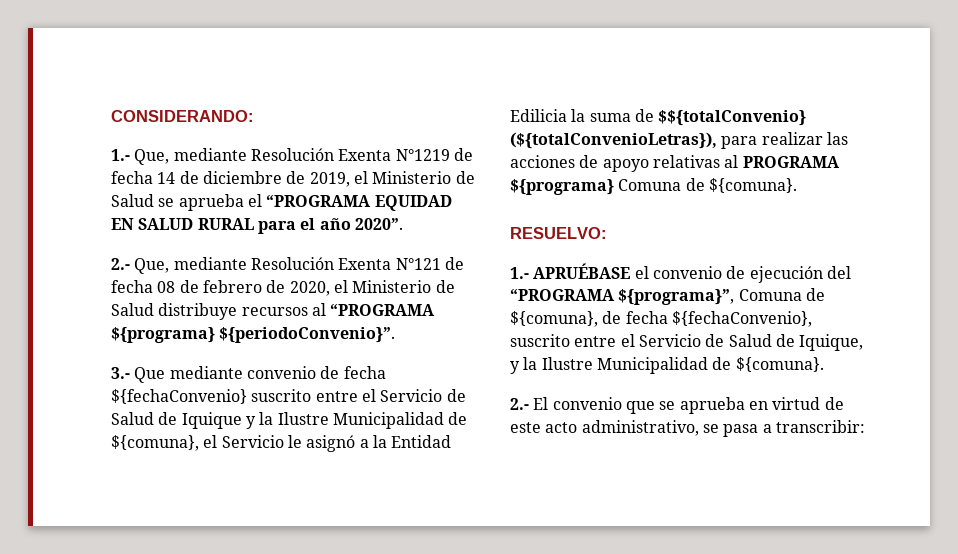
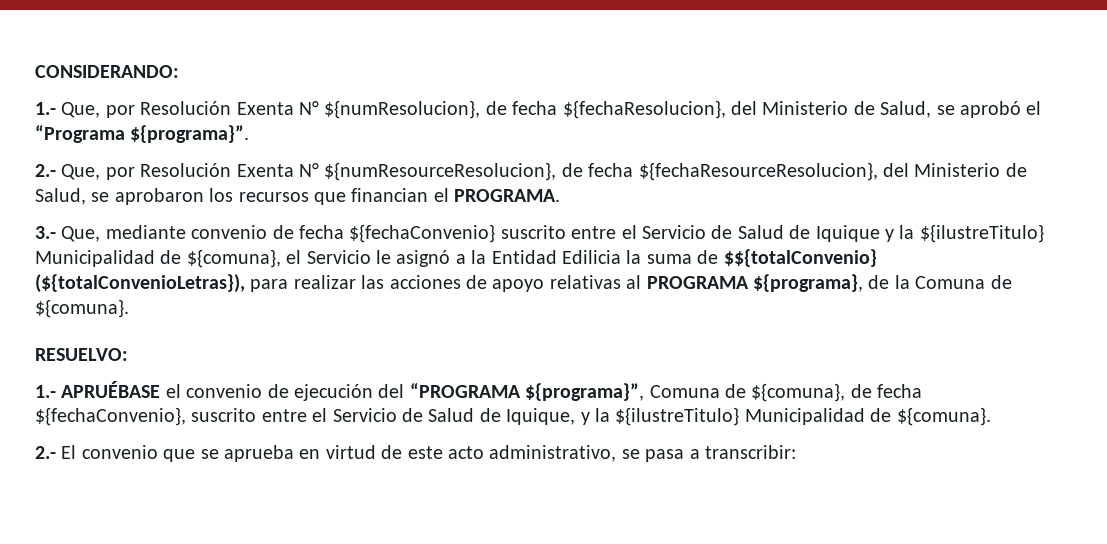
[173,148,473,161] [111,171,475,187] [111,194,452,211] [111,218,403,234] mediante Resolución Exenta N°1219 de fecha 14 de diciembre de 2019, el Ministerio de Salud se aprueba el “PROGRAMA EQUIDAD EN SALUD RURAL para el año 2020”. -> [105,100,1042,119] [35,125,250,143] por Resolución Exenta N° ${numResolucion}, de fecha ${fechaResolucion}, del Ministerio de Salud, se aprobó el “Programa ${programa}”.
[173,257,464,270] [111,280,455,296] [111,303,436,320] [111,327,396,343] mediante Resolución Exenta N°121 de fecha 08 de febrero de 2020, el Ministerio de Salud distribuye recursos al “PROGRAMA ${programa} ${periodoConvenio}”. -> [105,162,1027,181] [35,188,561,205] por Resolución Exenta N° ${numResourceResolucion}, de fecha ${fechaResourceResolucion}, del Ministerio de Salud, se aprobaron los recursos que financian el PROGRAMA.
[134,367,166,383] Que -> [61,226,101,242] Que,
[277,412,329,425] Ilustre -> [919,224,1044,243] ${ilustreTitulo}
[510,179,614,195] ${programa} -> [752,274,910,292] ${programa}, de la
[541,357,593,370] Ilustre -> [615,407,740,426] ${ilustreTitulo}

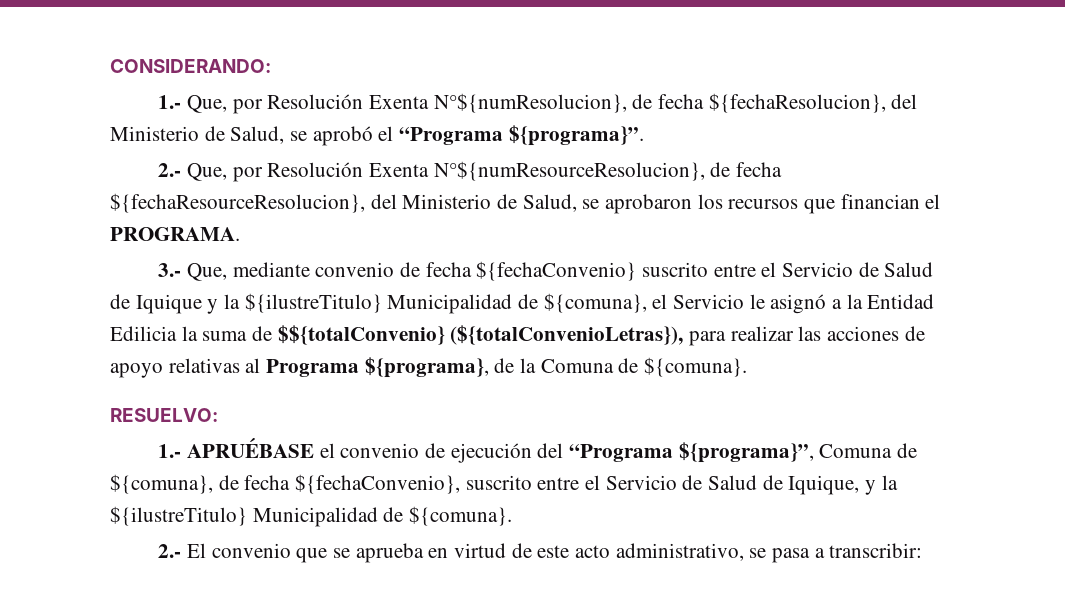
[299,100,481,119] N° ${numResolucion}, -> [433,93,627,113] N°${numResolucion},
[299,162,557,181] N° ${numResourceResolucion}, -> [433,161,705,181] N°${numResourceResolucion},
[646,276,749,289] PROGRAMA -> [266,359,360,377] Programa
[409,383,521,398] “PROGRAMA -> [568,444,673,462] “Programa

